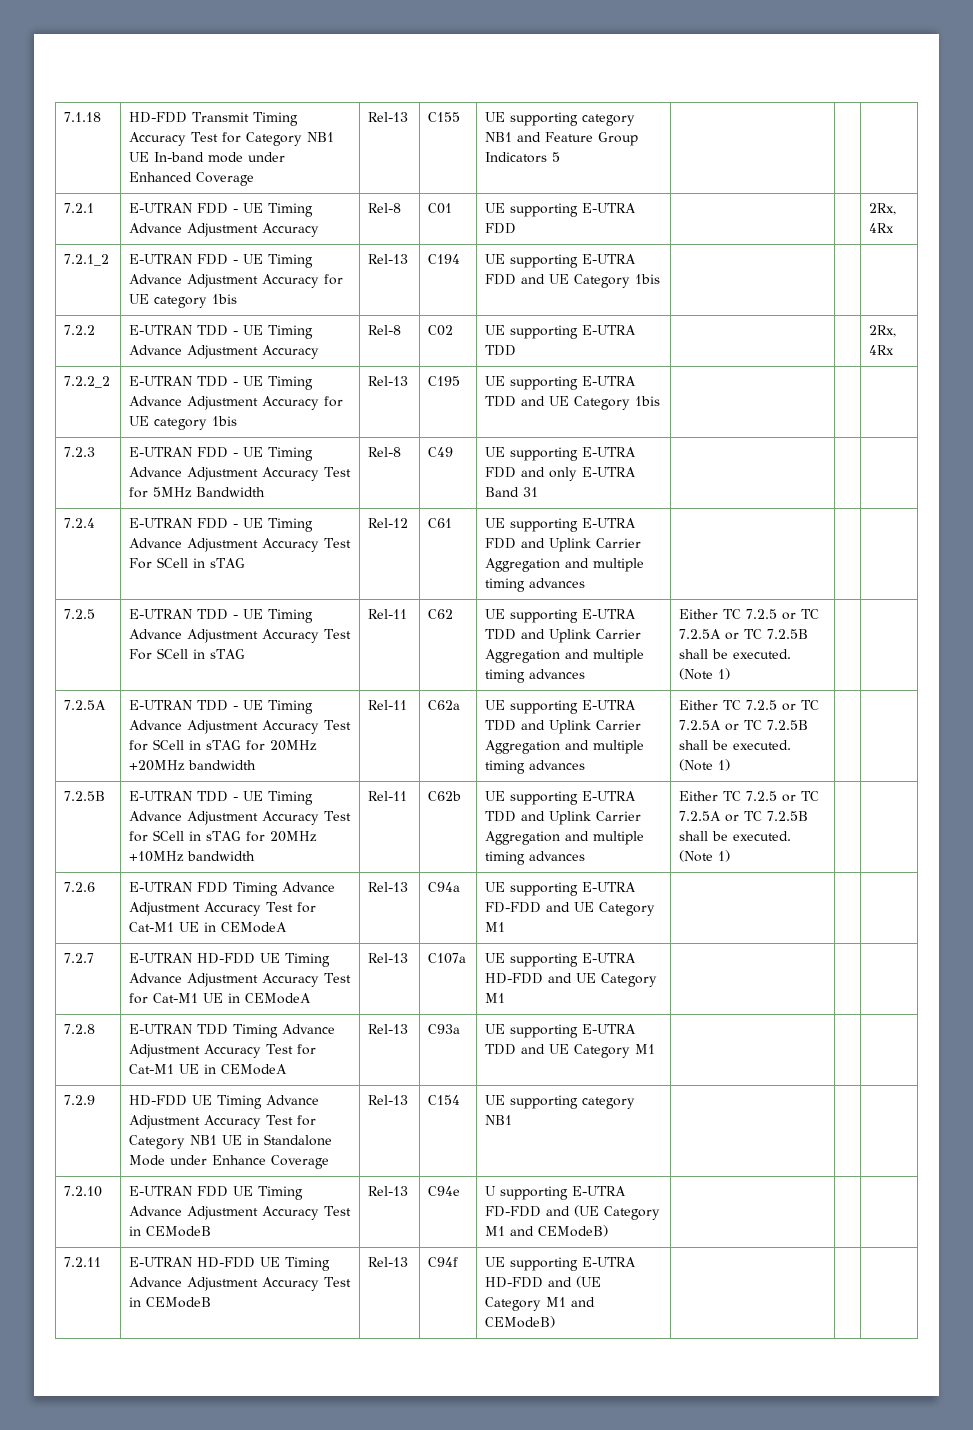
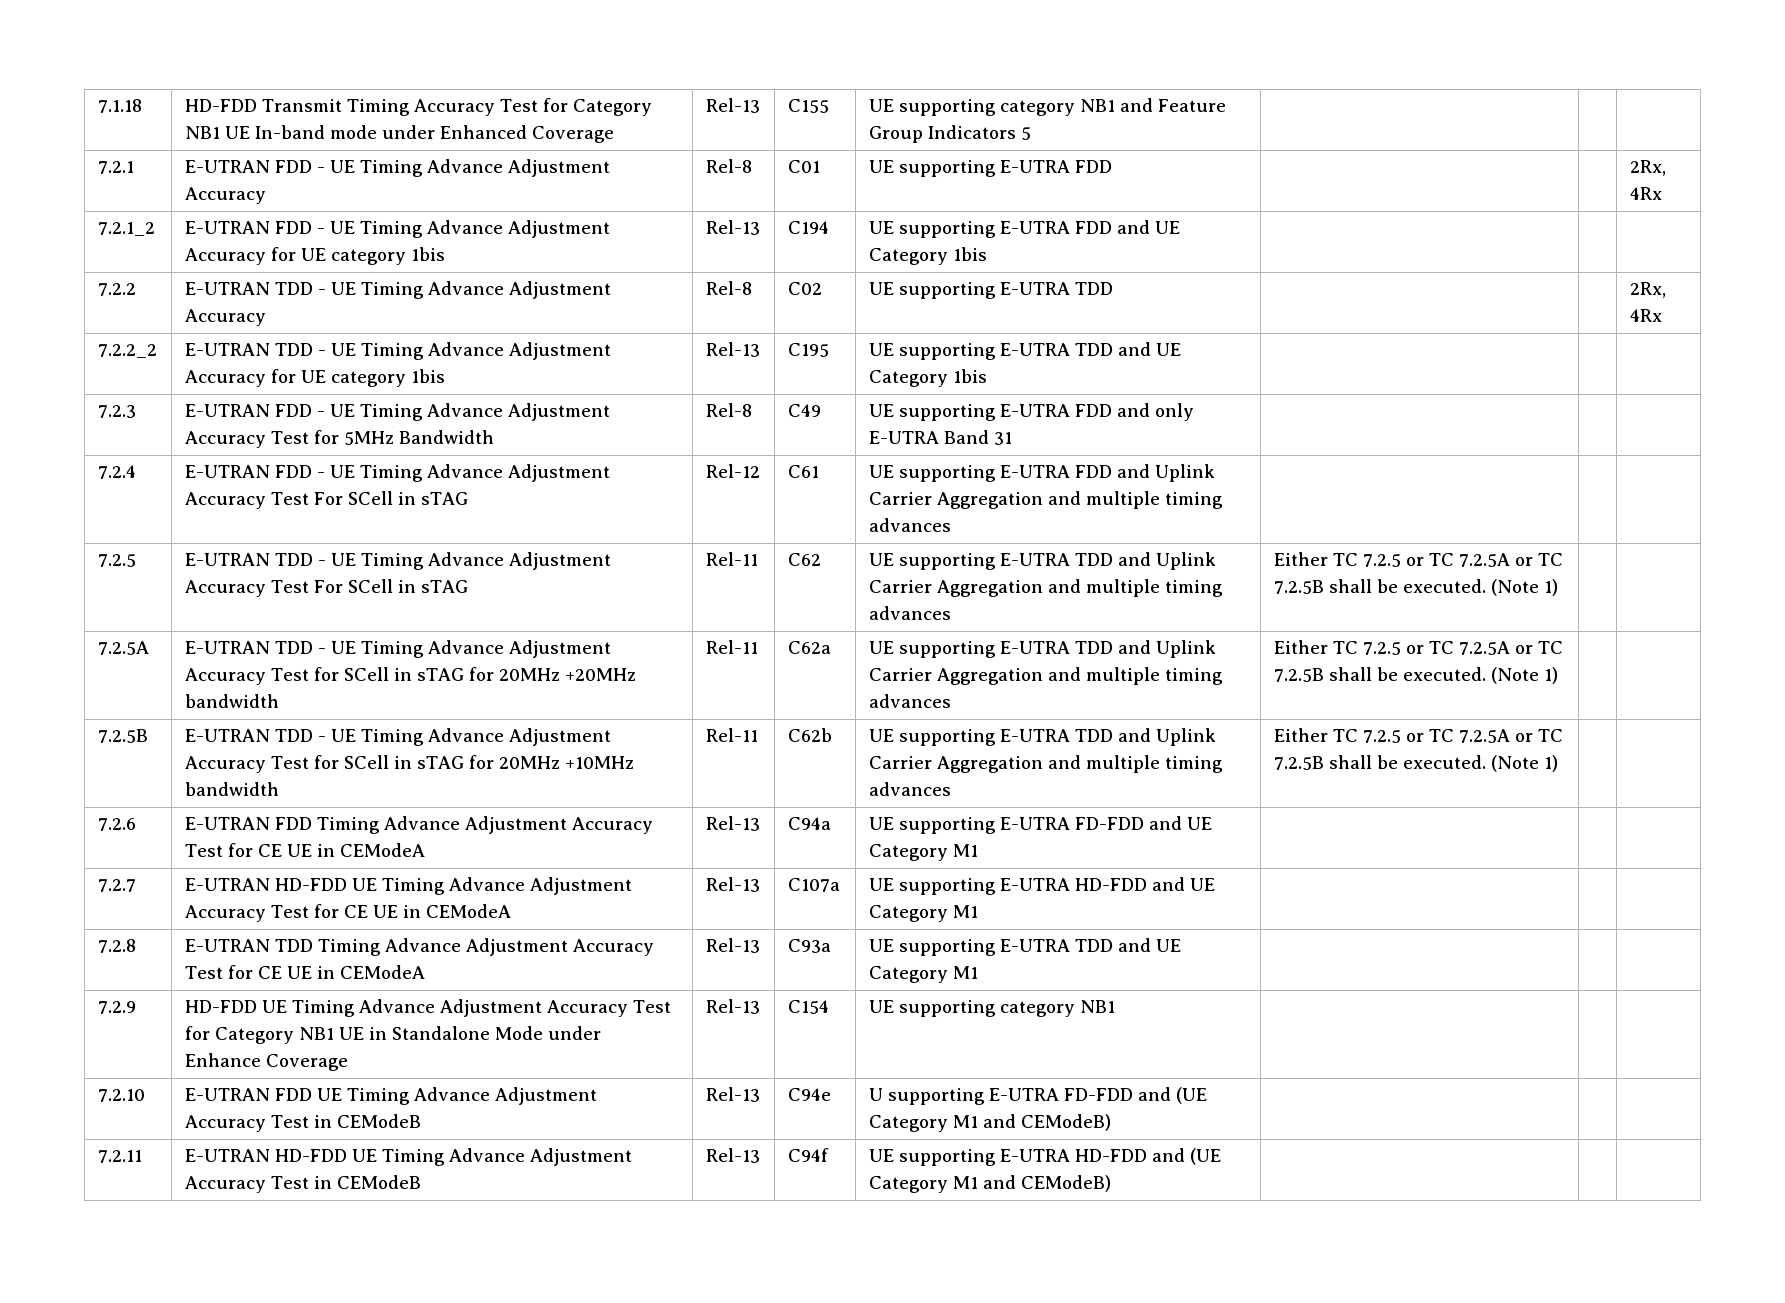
[129,922,175,932] Cat-M1 -> [257,844,282,857] CE
[153,993,199,1003] Cat-M1 -> [343,905,368,918] CE
[129,1064,175,1074] Cat-M1 -> [257,966,282,979] CE

